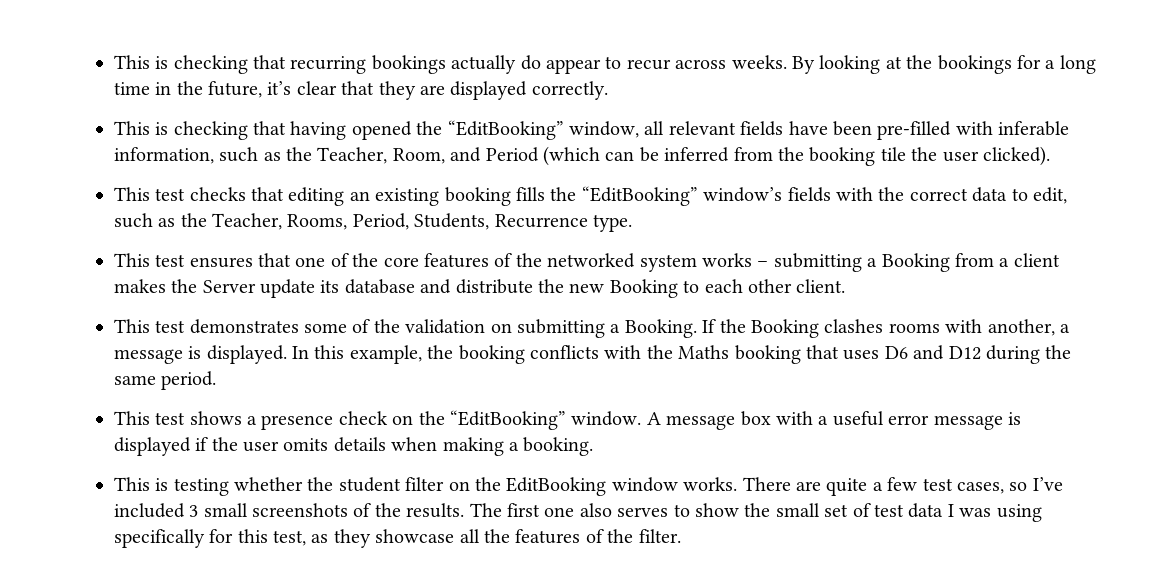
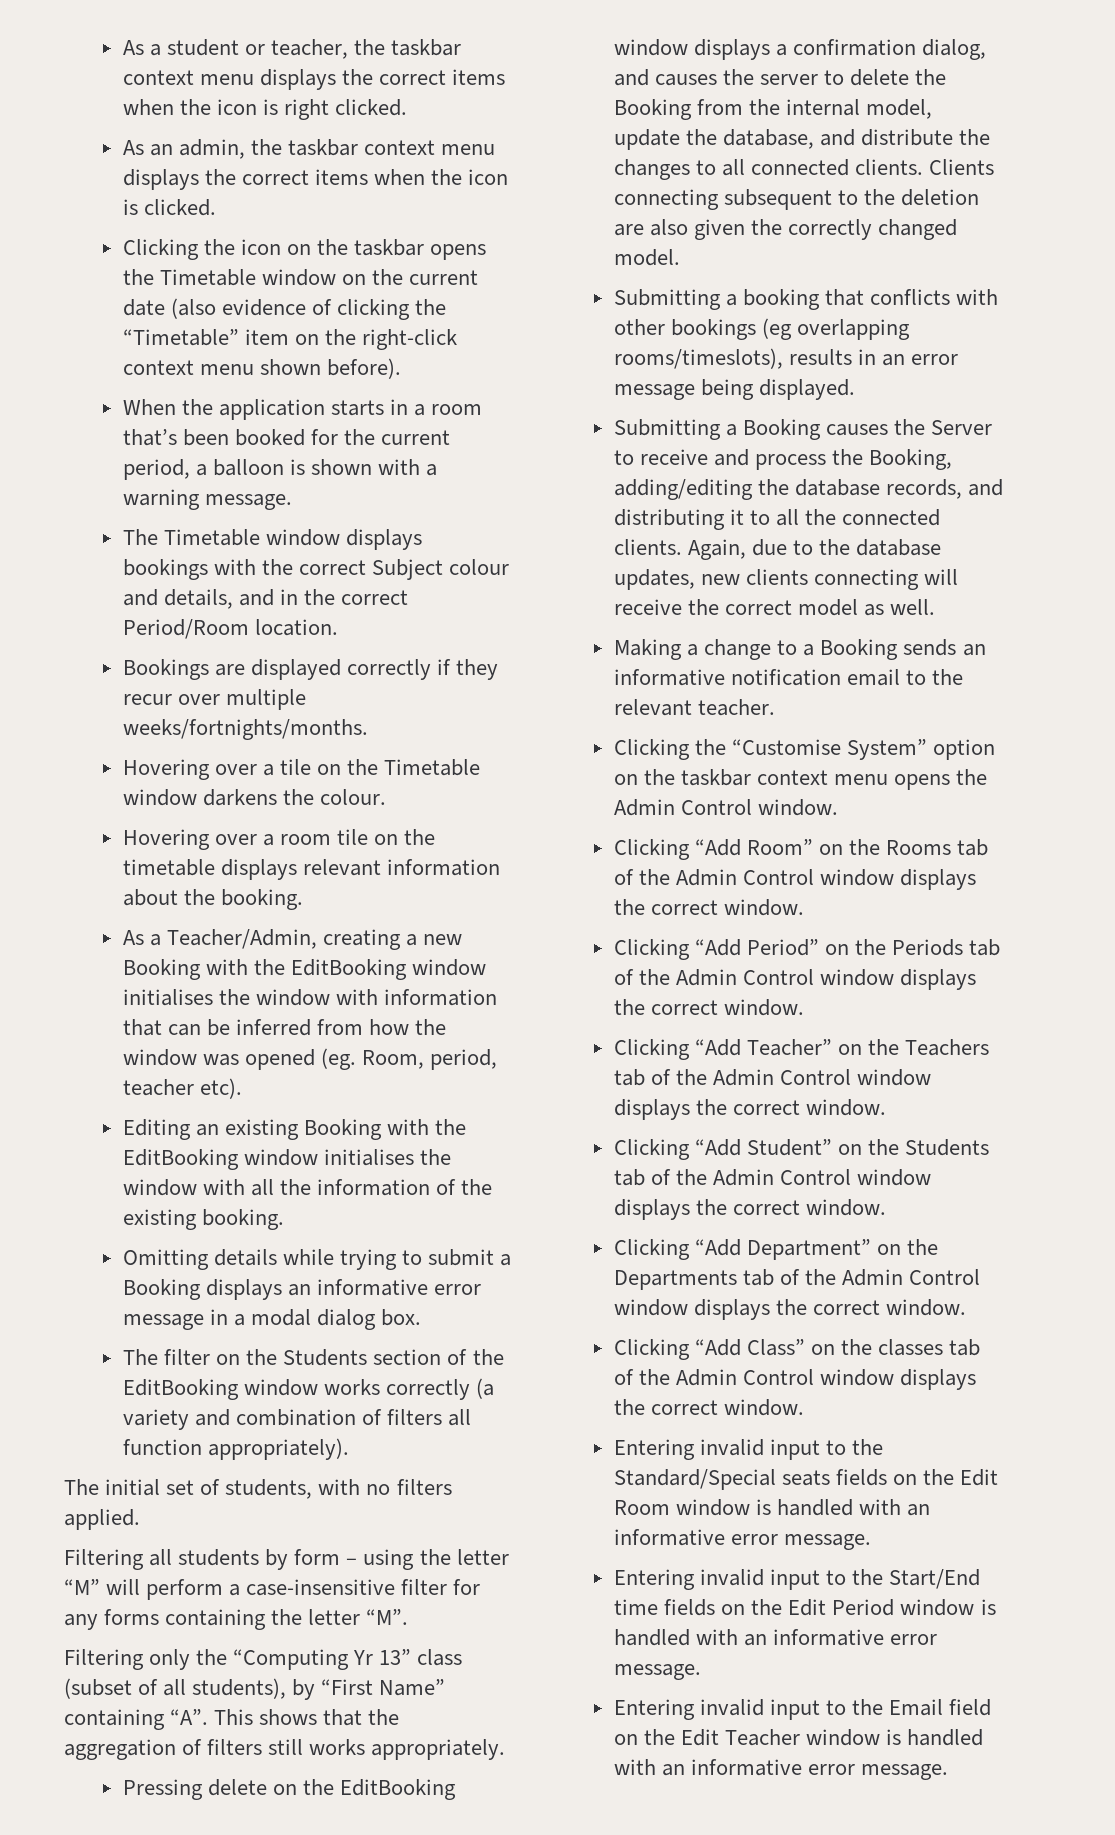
[113,55,1096,74] [113,81,608,100] [113,120,1070,140] [113,146,1050,166] [113,186,1067,206] [113,213,632,232] [113,253,1060,272] [113,279,846,298] [113,319,1070,338] [113,345,1072,364] [113,371,217,390] [113,410,1021,430] [113,437,594,456] [113,477,1063,496] [113,503,1042,522] [113,529,681,548] This is checking that recurring bookings actually do appear to recur across weeks. By looking at the bookings for a long time in the future, it’s clear that they are displayed correctly. // This is checking that having opened the “EditBooking” window, all relevant fields have been pre-filled with inferable information, such as the Teacher, Room, and Period (which can be inferred from the booking tile the user clicked). // This test checks that editing an existing booking fills the “EditBooking” window’s fields with the correct data to edit, such as the Teacher, Rooms, Period, Students, Recurrence type. // This test ensures that one of the core features of the networked system works – submitting a Booking from a client makes the Server update its database and distribute the new Booking to each other client. // This test demonstrates some of the validation on submitting a Booking. If the Booking clashes rooms with another, a message is displayed. In this example, the booking conflicts with the Maths booking that uses D6 and D12 during the same period. // This test shows a presence check on the “EditBooking” window. A message box with a useful error message is displayed if the user omits details when making a booking. // This is testing whether the student filter on the EditBooking window works. There are quite a few test cases, so I’ve included 3 small screenshots of the results. The first one also serves to show the small set of test data I was using specifically for this test, as they showcase all the features of the filter. -> [122,39,462,59] [122,69,506,90] [122,99,408,120] [122,139,496,159] [122,169,509,190] [122,199,217,216] [122,239,487,260] [122,269,479,286] [122,298,447,320] [122,329,458,350] [122,358,402,379] [122,399,483,420] [122,429,451,446] [122,459,438,480] [122,489,293,510] [122,529,423,550] [122,559,510,580] [122,589,409,609] [122,619,339,639] [122,659,499,680] [122,689,307,710] [122,719,368,740] [122,759,481,780] [122,789,387,806] [122,829,436,850] [122,859,501,880] [122,889,304,910] [122,929,463,950] [122,959,487,980] [122,989,498,1006] [122,1019,447,1036] [122,1048,498,1070] [122,1078,243,1099] [122,1119,467,1140] [122,1149,452,1170] [122,1179,493,1196] [122,1209,285,1230] [122,1249,512,1270] [122,1279,482,1300] [122,1309,422,1330] [122,1349,504,1366] [122,1378,495,1400] [122,1409,472,1430] [122,1438,350,1460] [64,1479,452,1499] [64,1509,140,1530] [64,1549,509,1570] [64,1579,481,1600] [64,1609,409,1630] [64,1649,463,1670] [64,1678,446,1700] [64,1709,400,1730] [64,1739,506,1760] [122,1779,457,1800] [613,39,987,60] [613,69,947,86] [613,99,933,120] [613,129,991,150] [613,159,995,180] [613,189,980,210] [613,219,958,240] [613,249,680,266] [613,289,999,310] [613,318,911,340] [613,348,959,369] [613,379,856,400] [613,419,993,440] [613,449,953,470] [613,479,1004,500] [613,509,941,530] [613,539,942,560] [613,569,959,590] [613,599,936,616] [613,639,986,660] [613,669,964,686] [613,699,776,716] [613,739,996,760] [613,769,988,790] [613,799,839,816] [613,839,989,860] [613,869,977,890] [613,899,805,916] [613,939,1001,960] [613,969,977,990] [613,999,805,1016] [613,1039,990,1060] [613,1069,932,1086] [613,1099,887,1120] [613,1139,990,1160] [613,1169,932,1186] [613,1199,887,1220] [613,1239,939,1260] [613,1269,981,1290] [613,1299,967,1320] [613,1339,981,1360] [613,1369,977,1390] [613,1399,805,1416] [613,1439,884,1460] [613,1469,999,1490] [613,1499,931,1516] [613,1529,872,1550] [613,1569,981,1590] [613,1599,996,1616] [613,1629,938,1646] [613,1664,701,1680] [613,1699,992,1720] [613,1729,984,1746] [613,1759,949,1780] As a student or teacher, the taskbar context menu displays the correct items when the icon is right clicked. // As an admin, the taskbar context menu displays the correct items when the icon is clicked. // Clicking the icon on the taskbar opens the Timetable window on the current date (also evidence of clicking the “Timetable” item on the right-click context menu shown before). // When the application starts in a room that’s been booked for the current period, a balloon is shown with a warning message. // The Timetable window displays bookings with the correct Subject colour and details, and in the correct Period/Room location. // Bookings are displayed correctly if they recur over multiple weeks/fortnights/months. // Hovering over a tile on the Timetable window darkens the colour. // Hovering over a room tile on the timetable displays relevant information about the booking. // As a Teacher/Admin, creating a new Booking with the EditBooking window initialises the window with information that can be inferred from how the window was opened (eg. Room, period, teacher etc). // Editing an existing Booking with the EditBooking window initialises the window with all the information of the existing booking. // Omitting details while trying to submit a Booking displays an informative error message in a modal dialog box. // The filter on the Students section of the EditBooking window works correctly (a variety and combination of filters all function appropriately). // The initial set of students, with no filters applied. // Filtering all students by form – using the letter “M” will perform a case-insensitive filter for any forms containing the letter “M”. // Filtering only the “Computing Yr 13” class (subset of all students), by “First Name” containing “A”. This shows that the aggregation of filters still works appropriately. // Pressing delete on the EditBooking window displays a confirmation dialog, and causes the server to delete the Booking from the internal model, update the database, and distribute the changes to all connected clients. Clients connecting subsequent to the deletion are also given the correctly changed model. // Submitting a booking that conflicts with other bookings (eg overlapping rooms/timeslots), results in an error message being displayed. // Submitting a Booking causes the Server to receive and process the Booking, adding/editing the database records, and distributing it to all the connected clients. Again, due to the database updates, new clients connecting will receive the correct model as well. // Making a change to a Booking sends an informative notification email to the relevant teacher. // Clicking the “Customise System” option on the taskbar context menu opens the Admin Control window. // Clicking “Add Room” on the Rooms tab of the Admin Control window displays the correct window. // Clicking “Add Period” on the Periods tab of the Admin Control window displays the correct window. // Clicking “Add Teacher” on the Teachers tab of the Admin Control window displays the correct window. // Clicking “Add Student” on the Students tab of the Admin Control window displays the correct window. // Clicking “Add Department” on the Departments tab of the Admin Control window displays the correct window. // Clicking “Add Class” on the classes tab of the Admin Control window displays the correct window. // Entering invalid input to the Standard/Special seats fields on the Edit Room window is handled with an informative error message. // Entering invalid input to the Start/End time fields on the Edit Period window is handled with an informative error message. // Entering invalid input to the Email field on the Edit Teacher window is handled with an informative error message.

